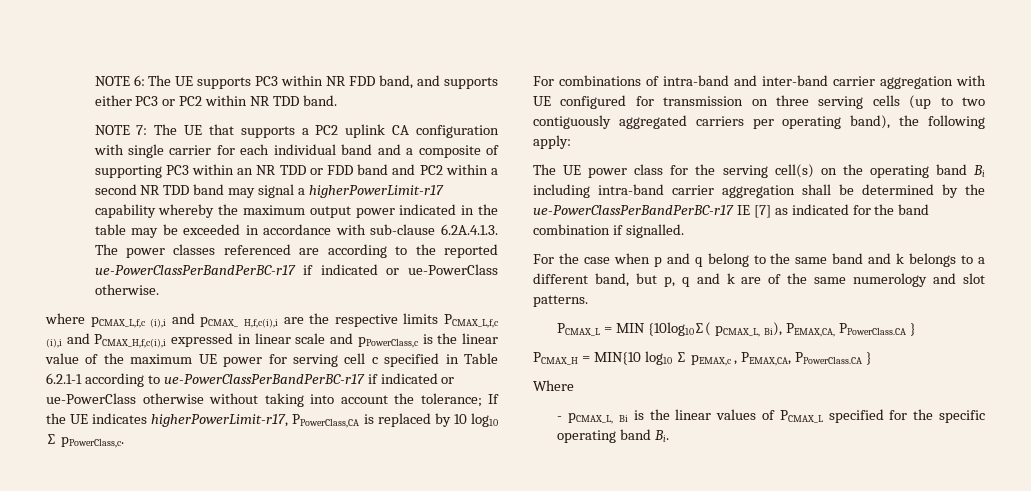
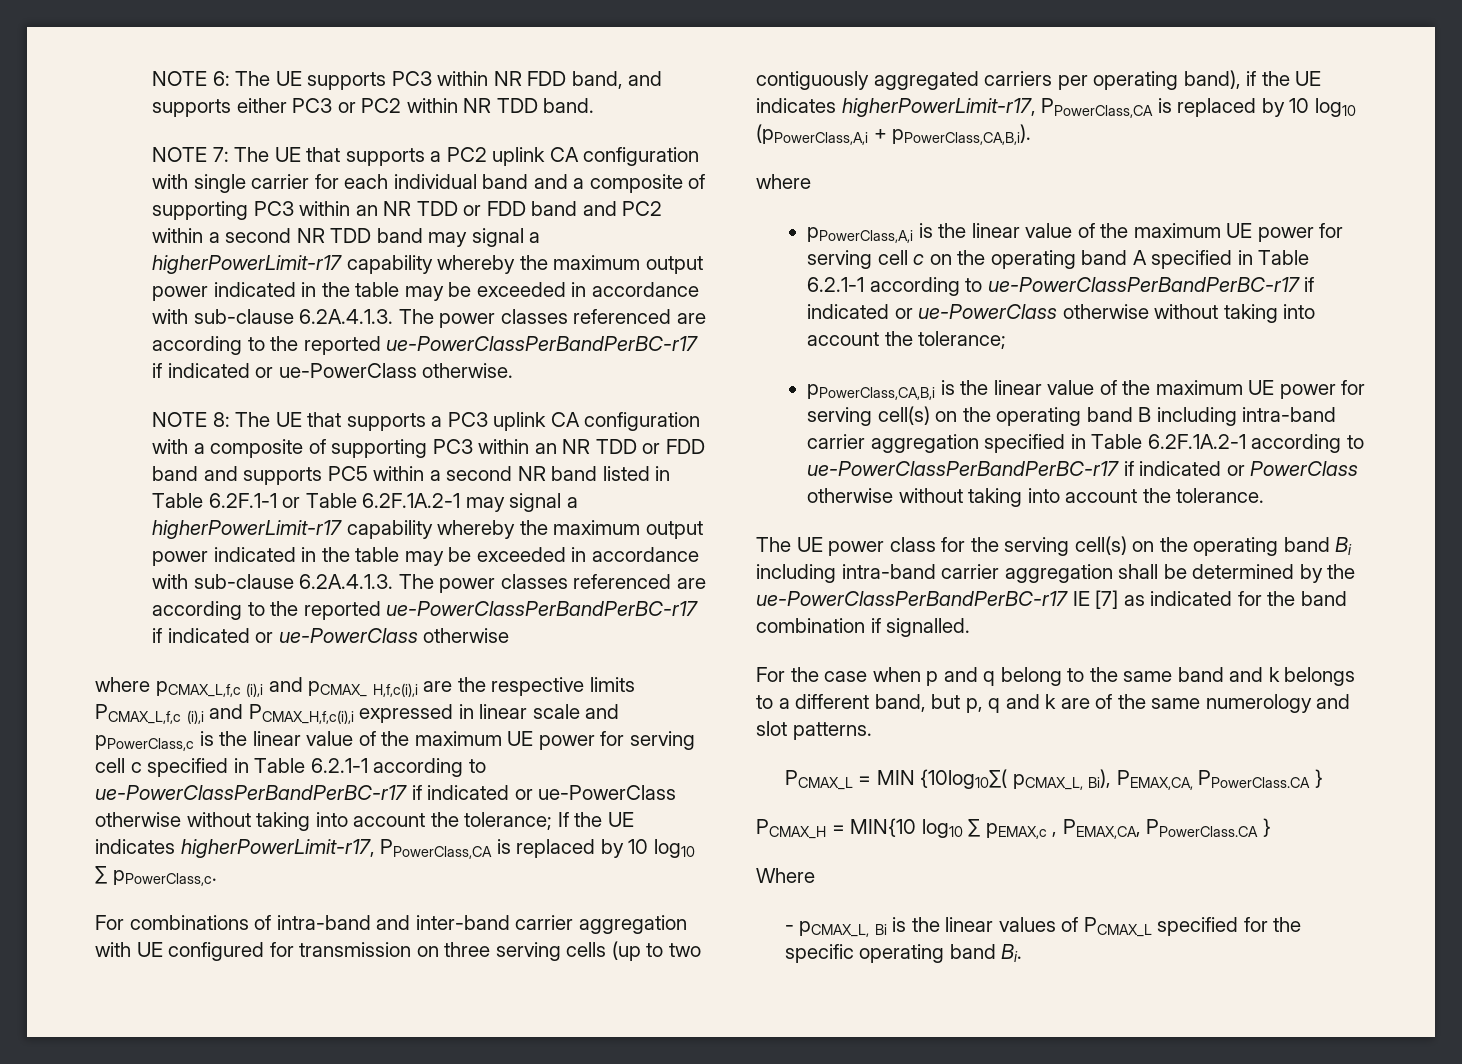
(159, 289) none -> [152,412,701,431] [152,439,705,458] [152,466,671,485] [152,493,578,512] [152,520,703,539] [152,547,699,566] [152,574,706,593] [152,601,699,620] [152,628,510,643] // NOTE 8: The UE that supports a PC3 uplink CA configuration with a composite of supporting PC3 within an NR TDD or FDD band and supports PC5 within a second NR band listed in Table 6.2F.1-1 or Table 6.2F.1A.2-1 may signal a higherPowerLimit-r17 capability whereby the maximum output power indicated in the table may be exceeded in accordance with sub-clause 6.2A.4.1.3. The power classes referenced are according to the reported ue-PowerClassPerBandPerBC-r17 if indicated or ue-PowerClass otherwise
[899,115,986,129] [533,135,571,149] the following apply: -> [1246,71,1322,86] [756,98,1356,118] [756,124,1032,145] [756,174,811,189] [807,223,1344,243] [807,250,1310,269] [807,277,1315,296] [807,304,1316,323] [807,331,1007,349] [807,380,1366,400] [807,406,1337,426] [807,434,1364,453] [807,461,1359,476] [807,488,1265,507] if the UE indicates higherPowerLimit-r17, PPowerClass,CA is replaced by 10 log10 (pPowerClass,A,i + pPowerClass,CA,B,i). // where // pPowerClass,A,i is the linear value of the maximum UE power for serving cell c on the operating band A specified in Table 6.2.1-1 according to ue-PowerClassPerBandPerBC-r17 if indicated or ue-PowerClass otherwise without taking into account the tolerance; // pPowerClass,CA,B,i is the linear value of the maximum UE power for serving cell(s) on the operating band B including intra-band carrier aggregation specified in Table 6.2F.1A.2-1 according to ue-PowerClassPerBandPerBC-r17 if indicated or PowerClass otherwise without taking into account the tolerance.

